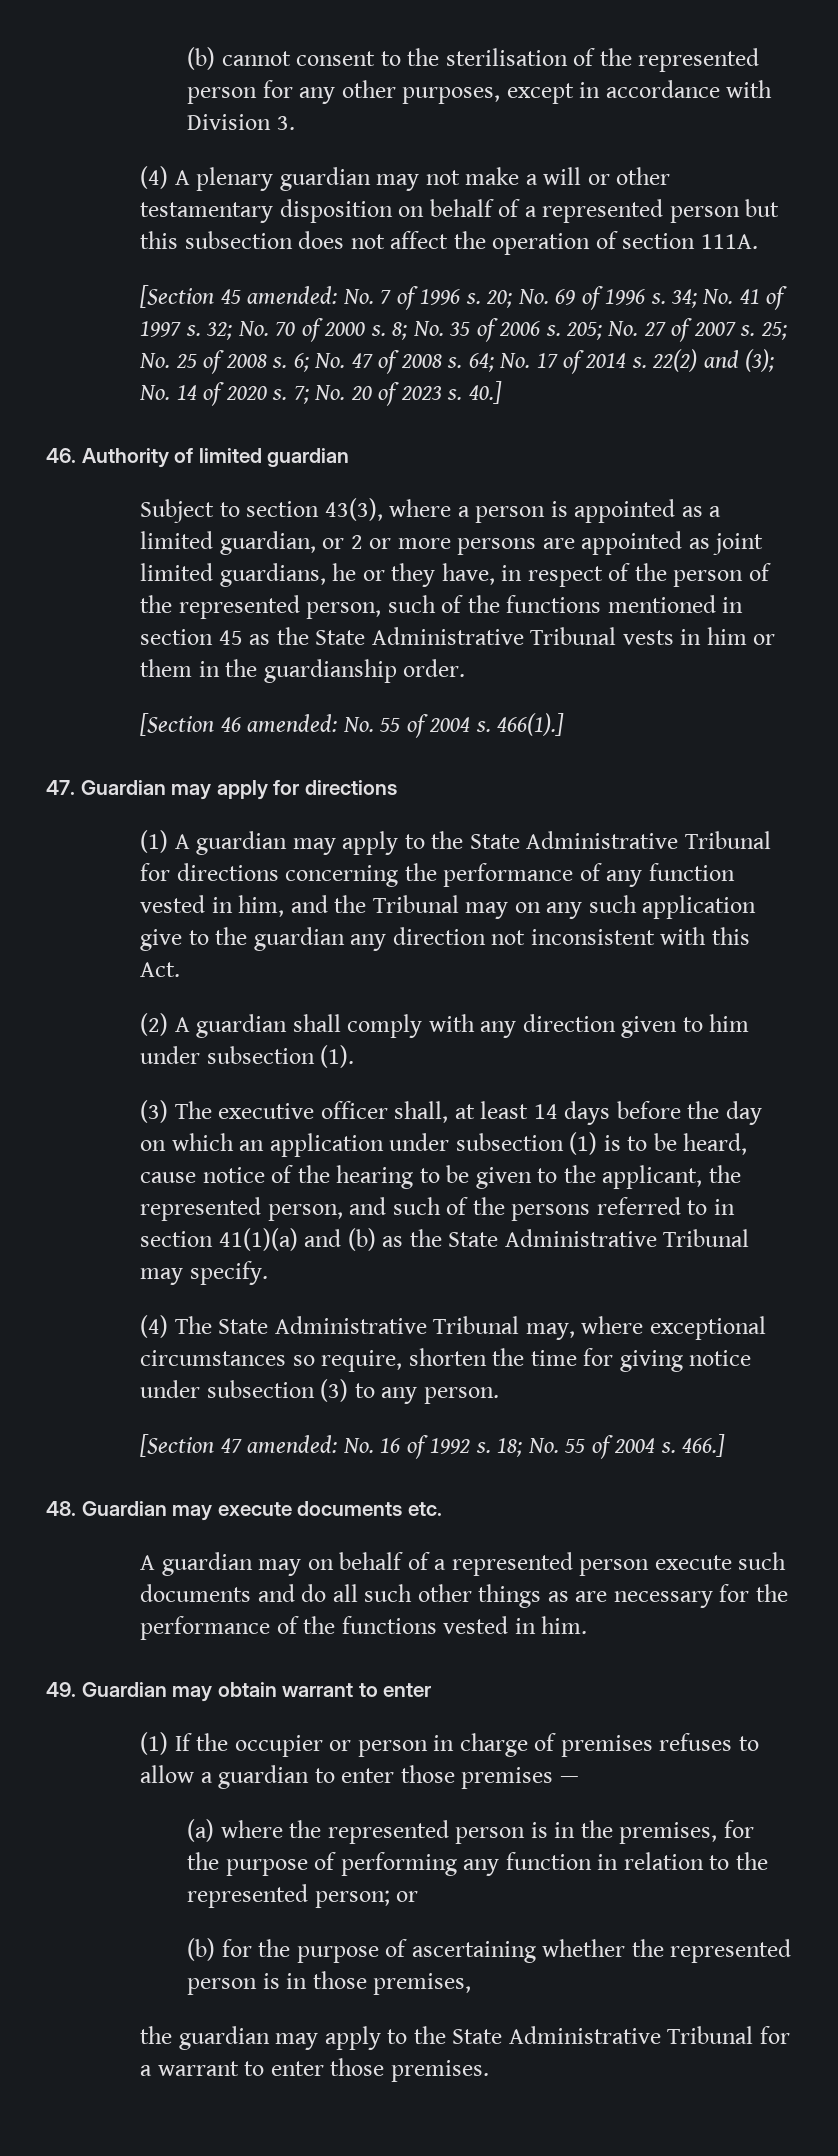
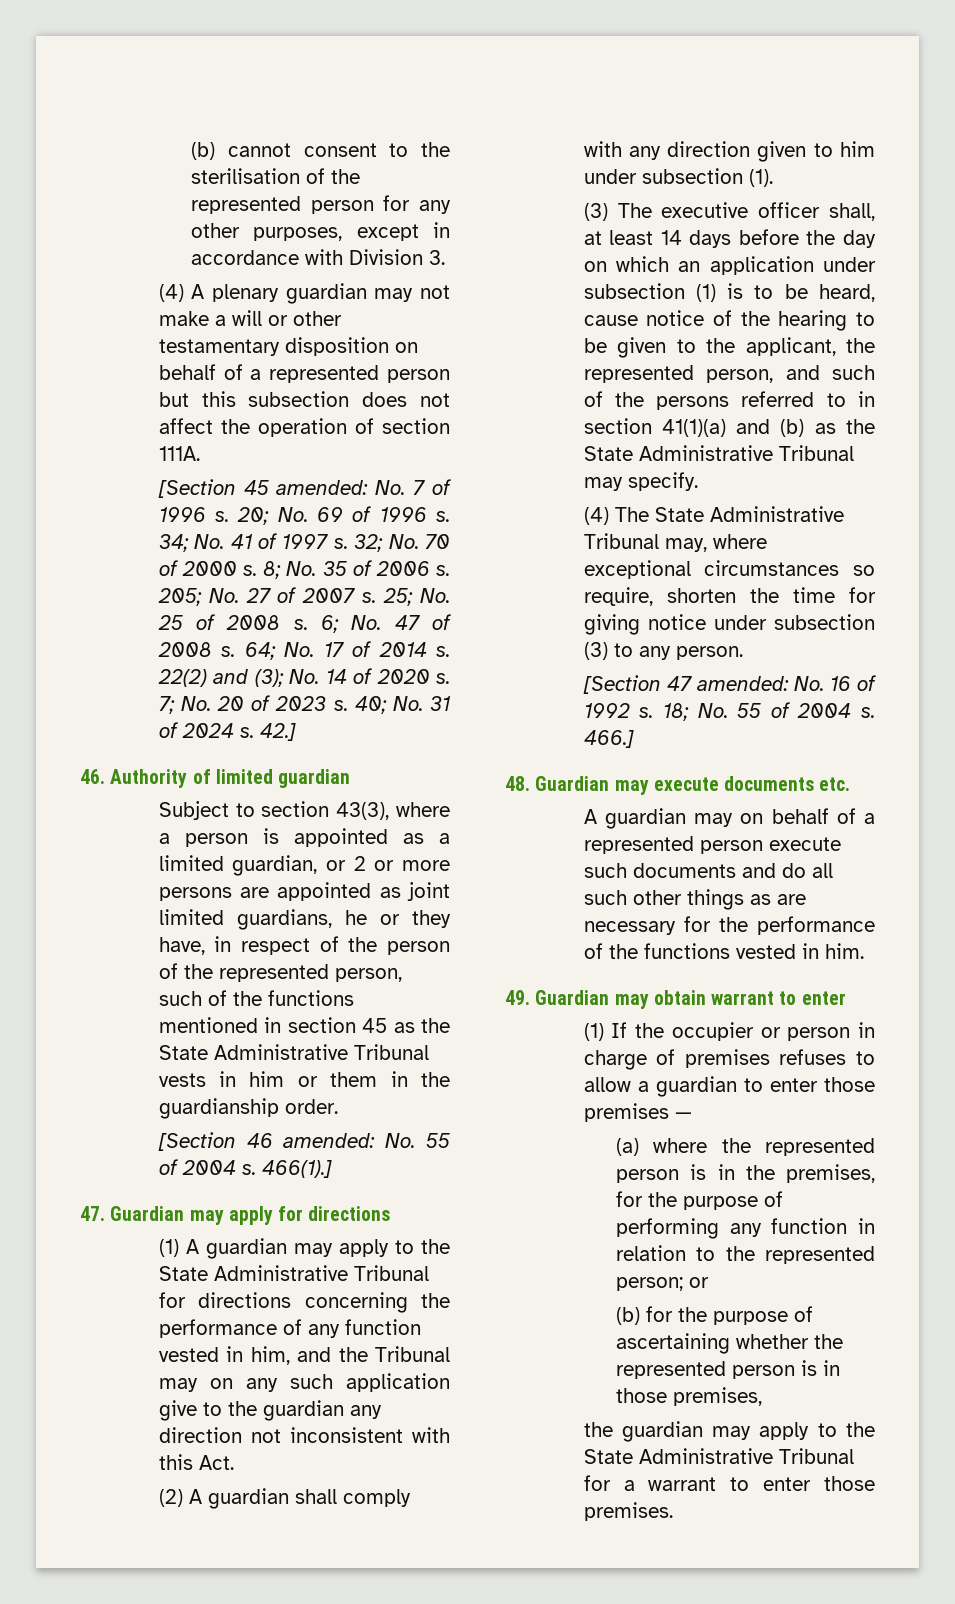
[468,381,502,404] 40.] -> [354,696,452,714] [158,722,296,741] 40; No. 31 of 2024 s. 42.]

